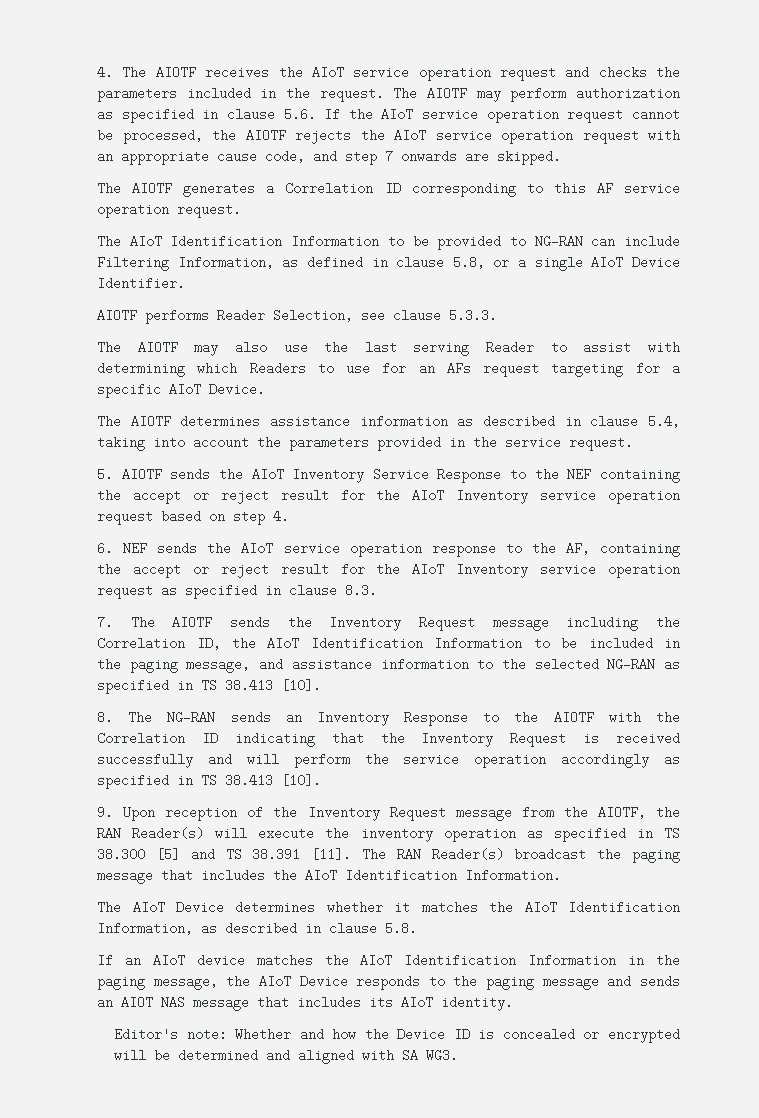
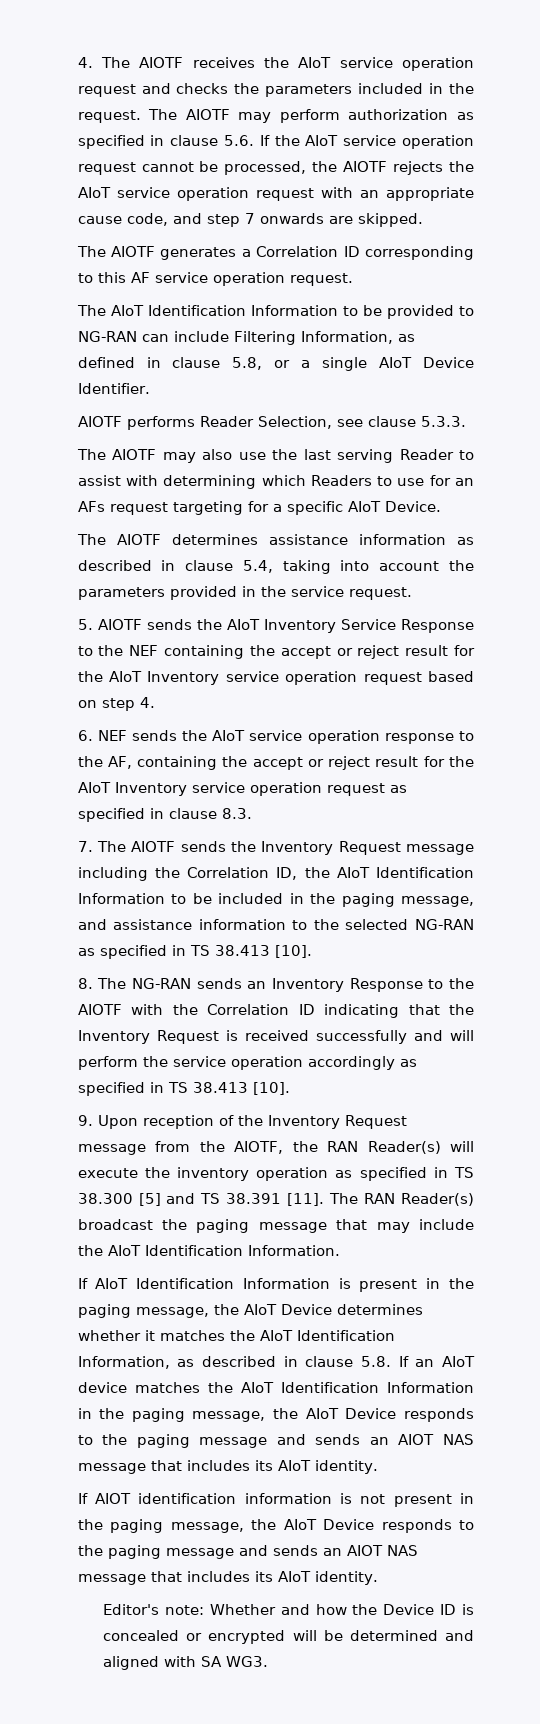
[201,869,266,882] includes -> [376,1219,474,1233] may include
[97,901,122,914] The -> [77,1278,474,1292] [77,1304,239,1318] If AIoT Identification Information is present in the paging message, the
(418, 928) // -> (391, 1361) none
(514, 1003) none -> [77,1493,474,1507] [77,1519,474,1533] [77,1545,418,1559] [77,1571,378,1585] // If AIOT identification information is not present in the paging message, the AIoT Device responds to the paging message and sends an AIOT NAS message that includes its AIoT identity.

